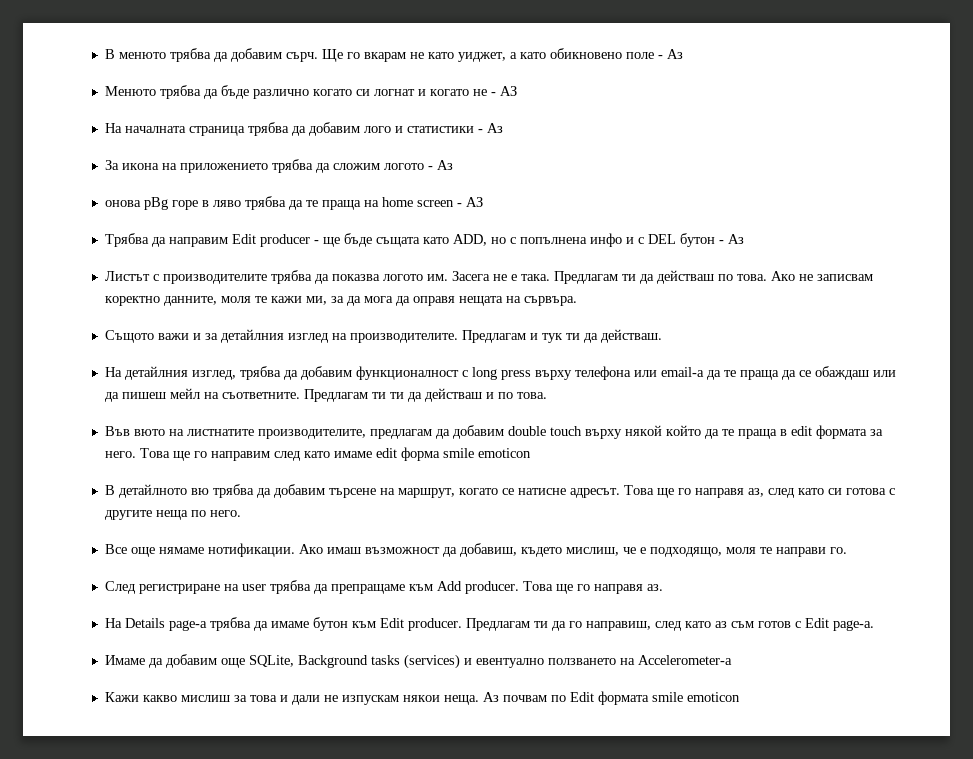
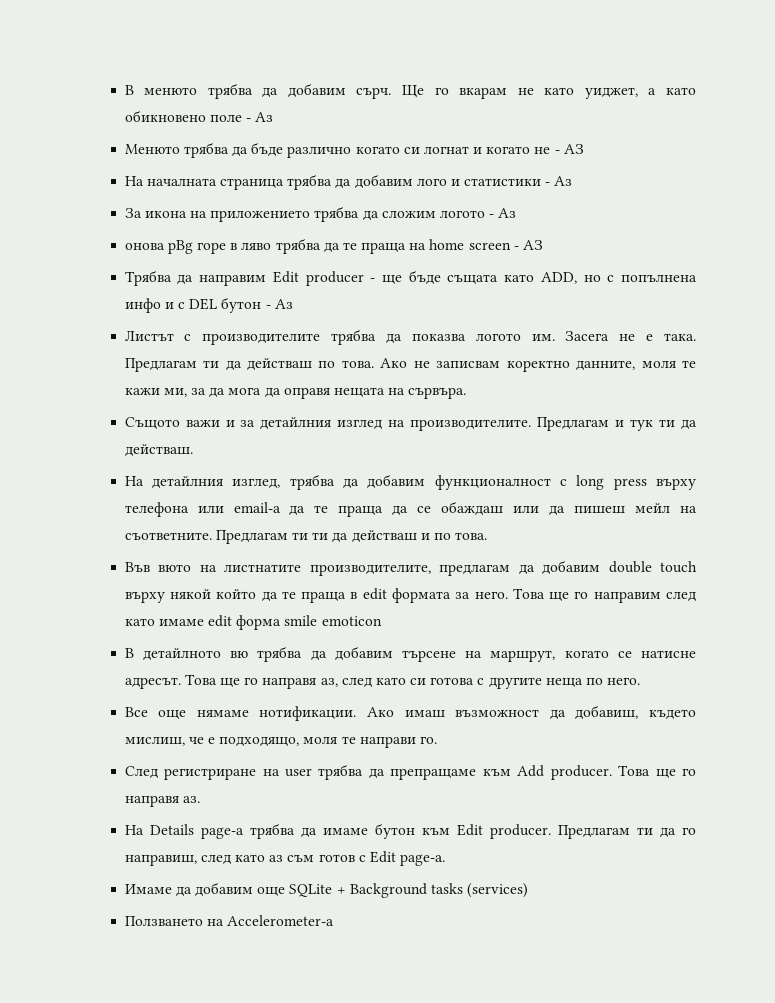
[248,655,294,667] SQLite, -> [289,884,346,897] SQLite +
[463,658,616,668] и евентуално ползването -> [124,916,203,926] // Ползването
[104,691,740,705] // Кажи какво мислиш за това и дали не изпускам някои неща. Аз почвам по Edit формата smile emoticon -> (335, 920) none

